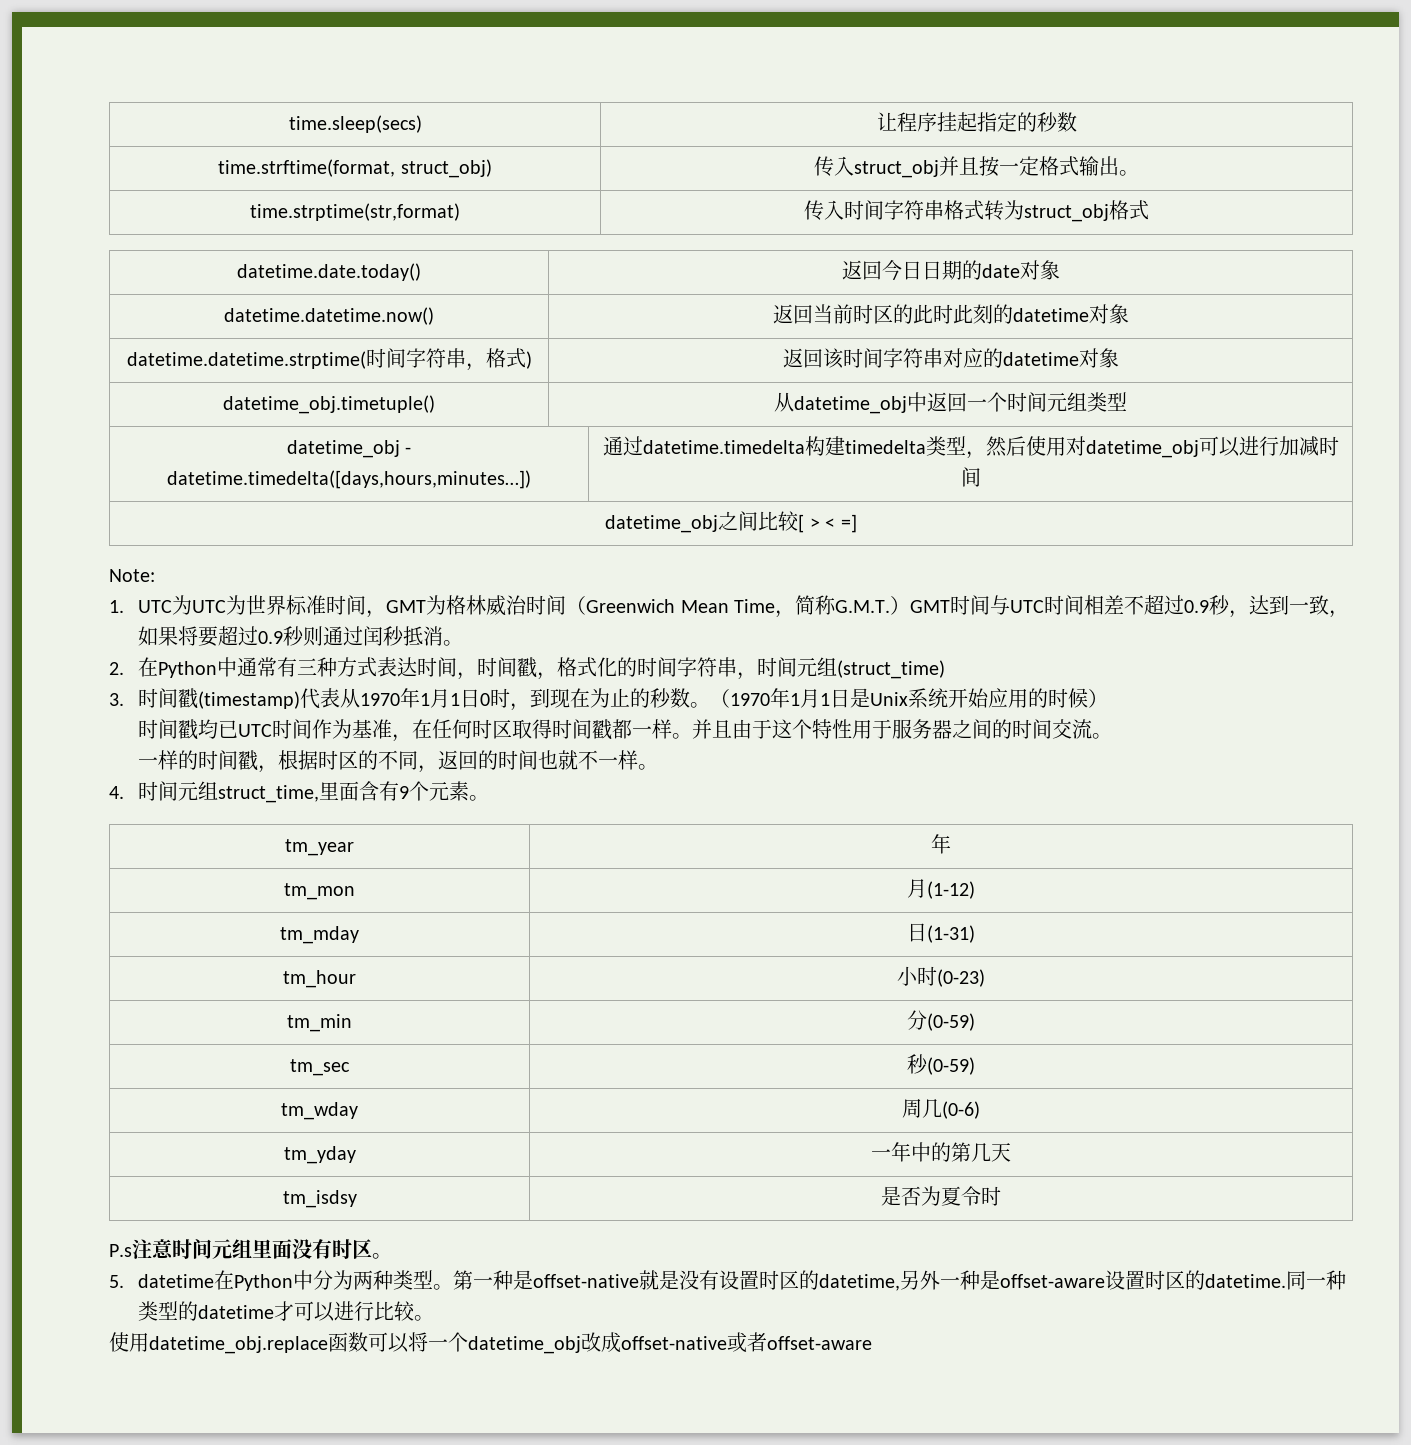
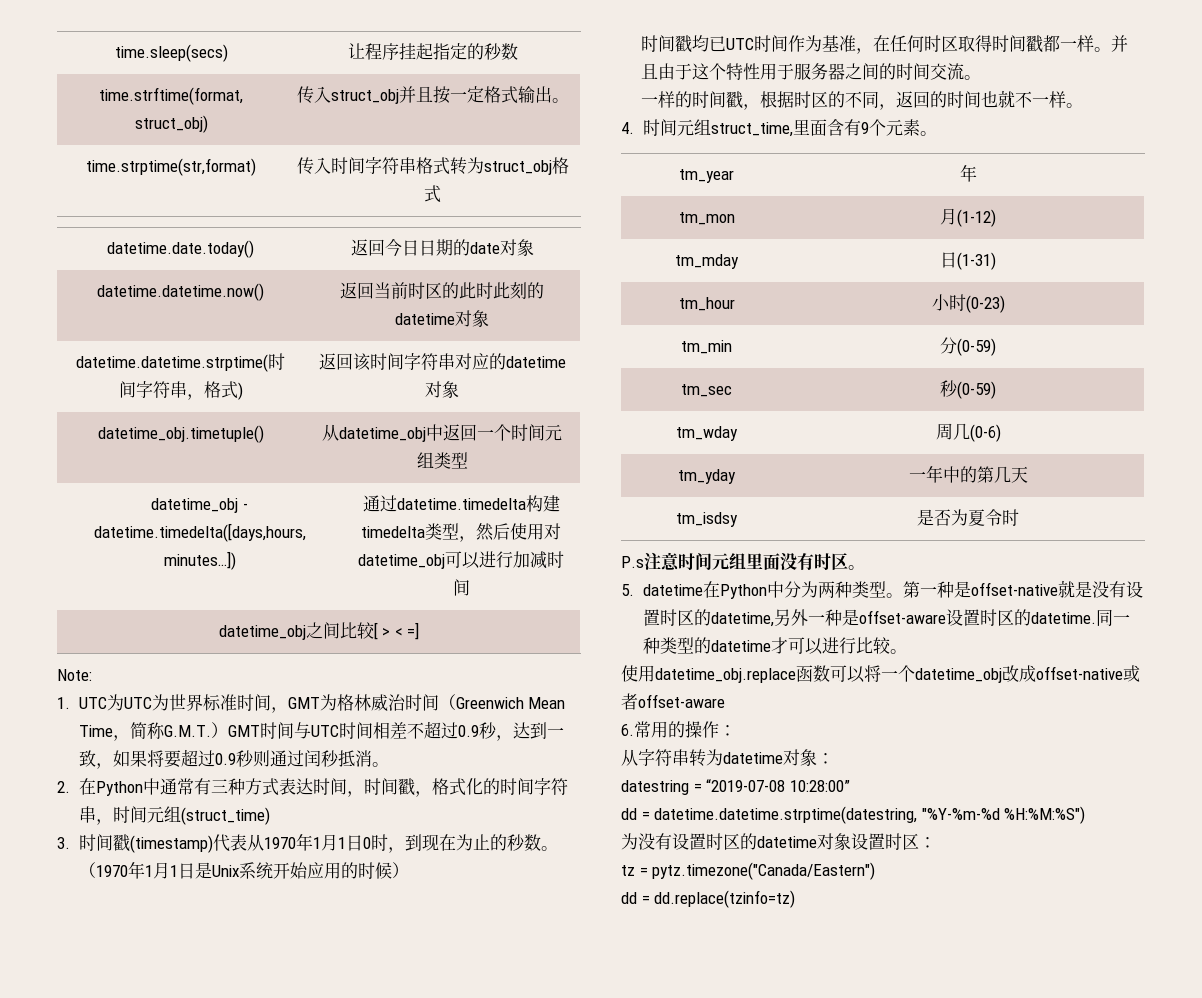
(872, 1343) none -> [621,721,736,738] [621,749,834,767] [621,779,850,795] [621,806,1086,824] [621,833,936,850] [621,862,876,880] [621,890,796,908] // 6.常用的操作： // 从字符串转为datetime对象： // datestring = “2019-07-08 10:28:00” // dd = datetime.datetime.strptime(datestring, "%Y-%m-%d %H:%M:%S") // 为没有设置时区的datetime对象设置时区： // tz = pytz.timezone("Canada/Eastern") // dd = dd.replace(tzinfo=tz)

